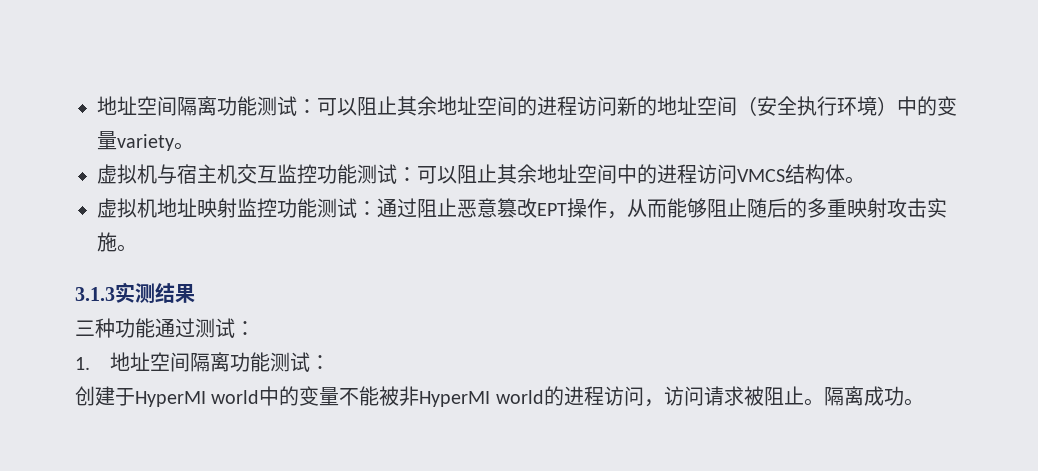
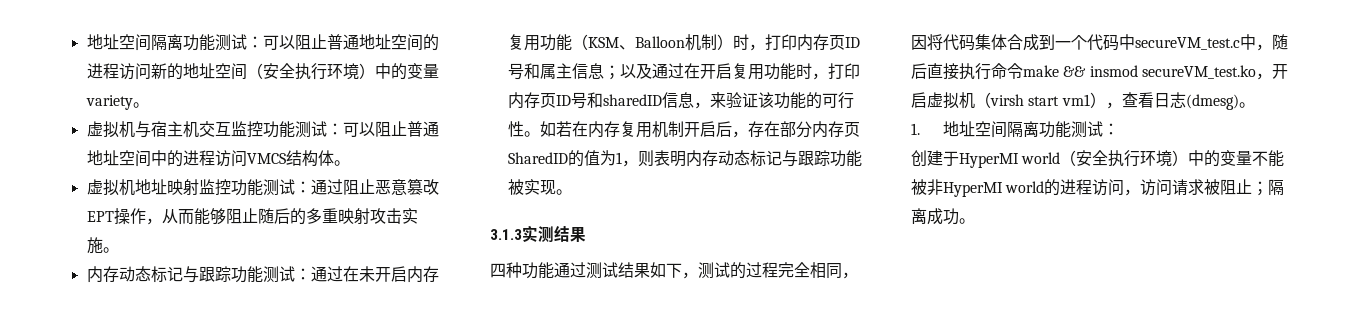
[397,96,437,116] 其余 -> [326,34,359,50] 普通
[497,164,537,184] 其余 -> [406,121,439,137] 普通
(137, 248) none -> [86,266,439,283] [507,34,860,51] [507,63,860,80] [507,92,854,109] [507,121,860,138] [507,150,862,167] [507,179,572,195] // 内存动态标记与跟踪功能测试：通过在未开启内存复用功能（KSM、Balloon机制）时，打印内存页ID号和属主信息；以及通过在开启复用功能时，打印内存页ID号和sharedID信息，来验证该功能的可行性。如若在内存复用机制开启后，存在部分内存页SharedID的值为1，则表明内存动态标记与跟踪功能被实现。
[75,320,95,336] 三 -> [490,263,506,278] 四
[235,321,255,336] ： -> [618,262,858,279] [911,34,1288,51] [911,63,1288,80] [911,92,1255,110] 结果如下，测试的过程完全相同，因将代码集体合成到一个代码中secureVM_test.c中，随后直接执行命令make && insmod secureVM_test.ko，开启虚拟机（virsh start vm1），查看日志(dmesg)。
(260, 397) none -> [1060,150,1189,167] （安全执行环境）
[803,398,824,406] 。 -> [1252,181,1269,196] ；

